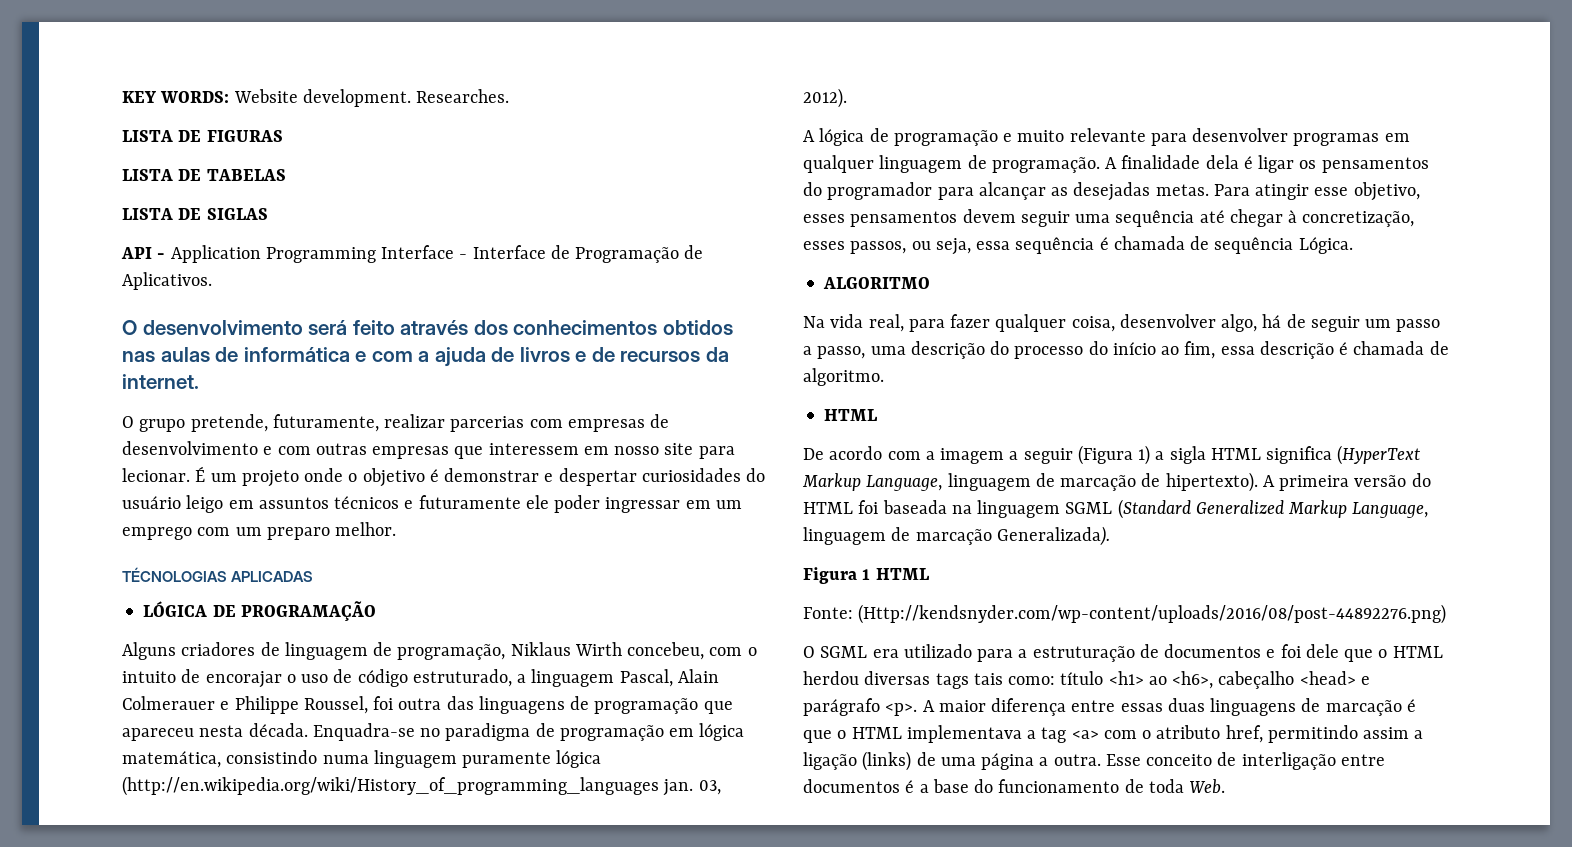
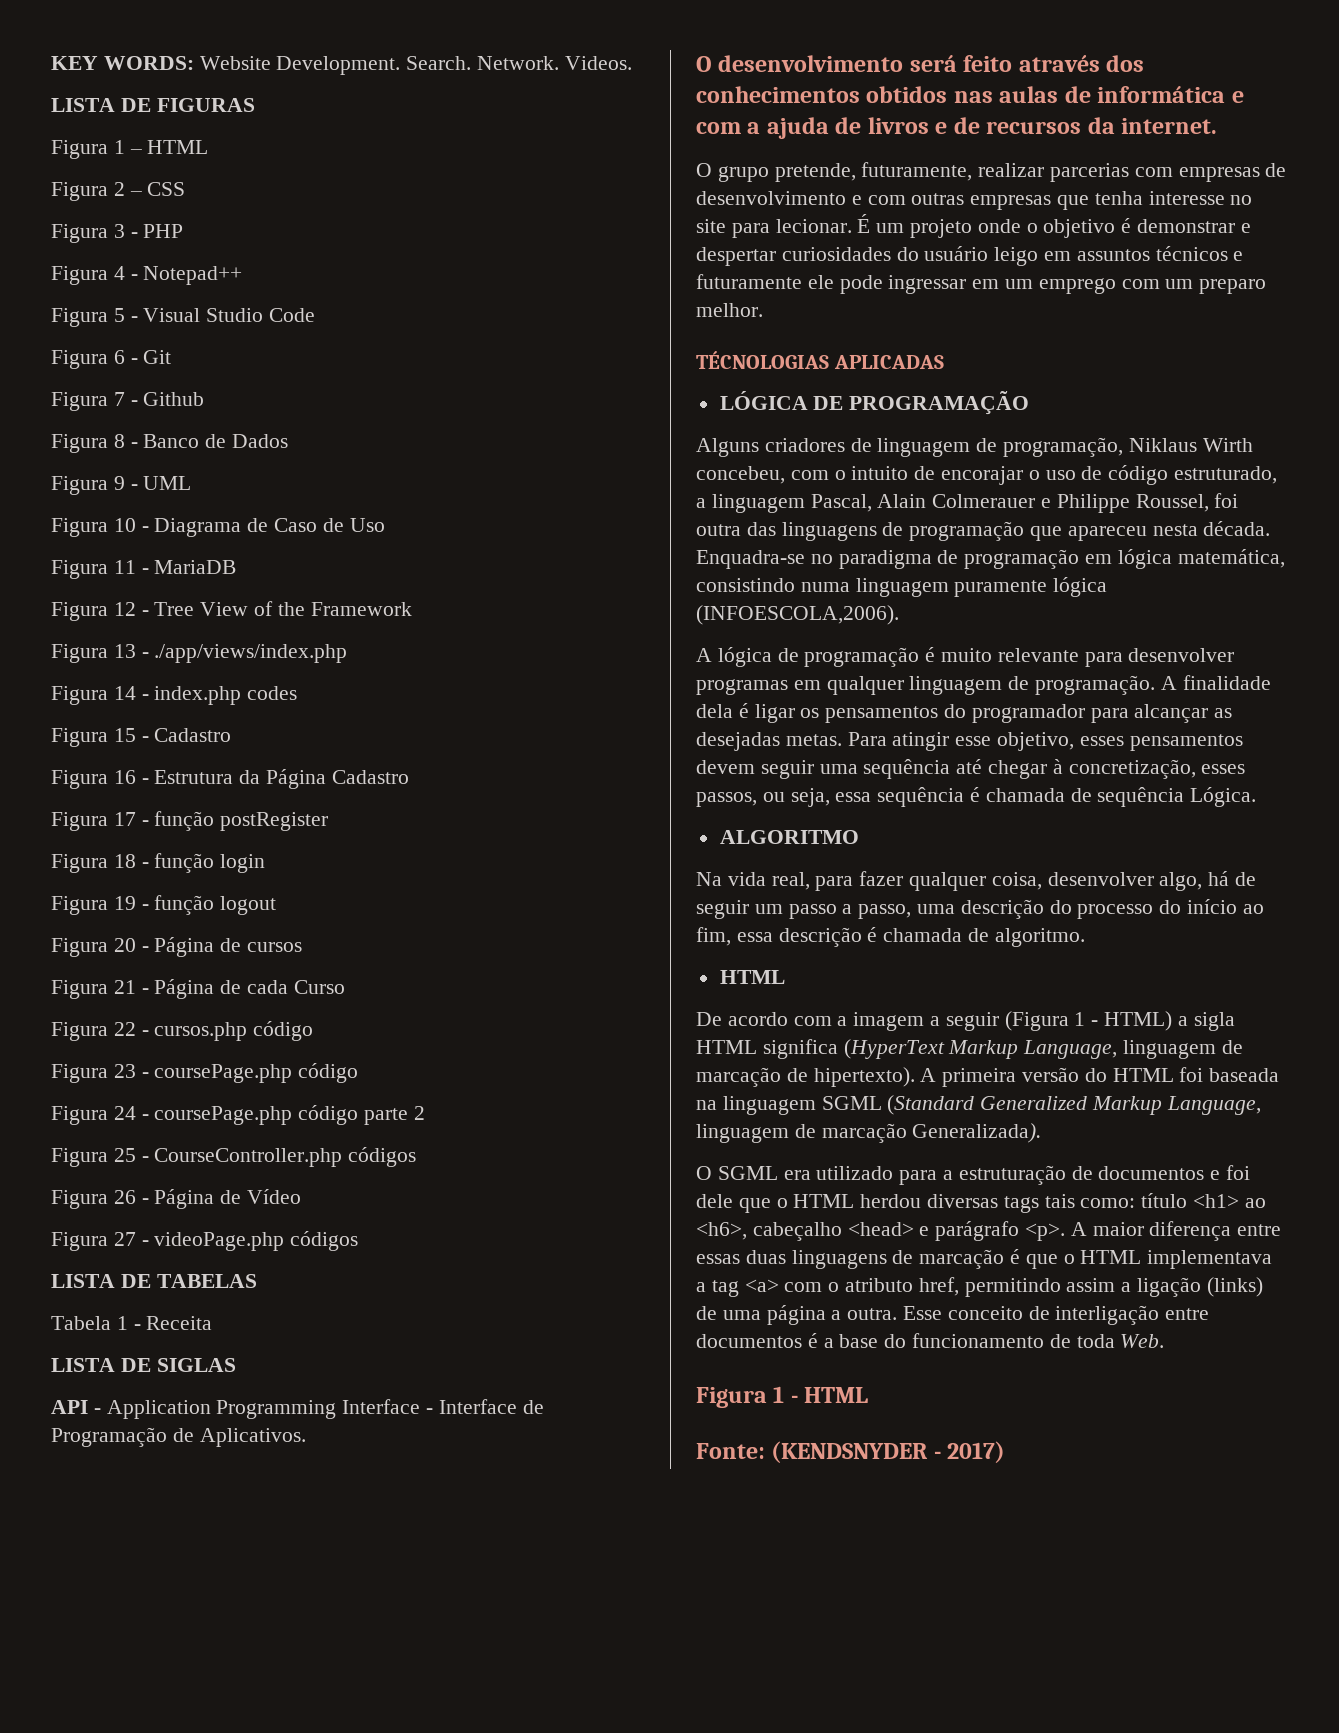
[302,89,510,107] development. Researches. -> [276,56,632,75] Development. Search. Network. Videos.
(283, 136) none -> [51,140,209,159] [51,182,186,201] [51,224,184,243] [51,266,243,285] [51,308,316,327] [51,350,172,369] [51,392,205,411] [51,434,289,453] [51,476,192,495] [51,518,385,537] [51,560,237,579] [51,601,412,621] [51,644,348,663] [51,686,298,705] [51,728,232,747] [51,769,409,789] [51,811,329,831] [51,853,266,873] [51,895,277,915] [51,937,303,957] [51,979,345,999] [51,1021,314,1041] [51,1063,359,1083] [51,1105,425,1125] [51,1147,417,1167] [51,1189,302,1209] [51,1231,359,1251] // Figura 1 – HTML // Figura 2 – CSS // Figura 3 - PHP // Figura 4 - Notepad++ // Figura 5 - Visual Studio Code // Figura 6 - Git // Figura 7 - Github // Figura 8 - Banco de Dados // Figura 9 - UML // Figura 10 - Diagrama de Caso de Uso // Figura 11 - MariaDB // Figura 12 - Tree View of the Framework // Figura 13 - ./app/views/index.php // Figura 14 - index.php codes // Figura 15 - Cadastro // Figura 16 - Estrutura da Página Cadastro // Figura 17 - função postRegister // Figura 18 - função login // Figura 19 - função logout // Figura 20 - Página de cursos // Figura 21 - Página de cada Curso // Figura 22 - cursos.php código // Figura 23 - coursePage.php código // Figura 24 - coursePage.php código parte 2 // Figura 25 - CourseController.php códigos // Figura 26 - Página de Vídeo // Figura 27 - videoPage.php códigos
(286, 175) none -> [51,1316,213,1330] // Tabela 1 - Receita
[488,443,660,455] interessem em nosso -> [1094,191,1253,205] tenha interesse no
[554,495,601,513] poder -> [839,275,883,294] pode
[122,776,721,796] [803,88,847,108] (http://en.wikipedia.org/wiki/History_of_programming_languages jan. 03, 2012). -> [696,605,899,625] (INFOESCOLA,2006).
[1003,133,1013,142] e -> [925,647,936,662] é
[1138,445,1151,465] 1) -> [1074,1011,1173,1031] 1 - HTML)
[803,567,929,584] [803,604,1447,624] // Figura 1 HTML // Fonte: (Http://kendsnyder.com/wp-content/uploads/2016/08/post-44892276.png) -> (1042, 1133) none
(1226, 786) none -> [696,1386,869,1408] [696,1441,1006,1463] // Figura 1 - HTML // Fonte: (KENDSNYDER - 2017)

